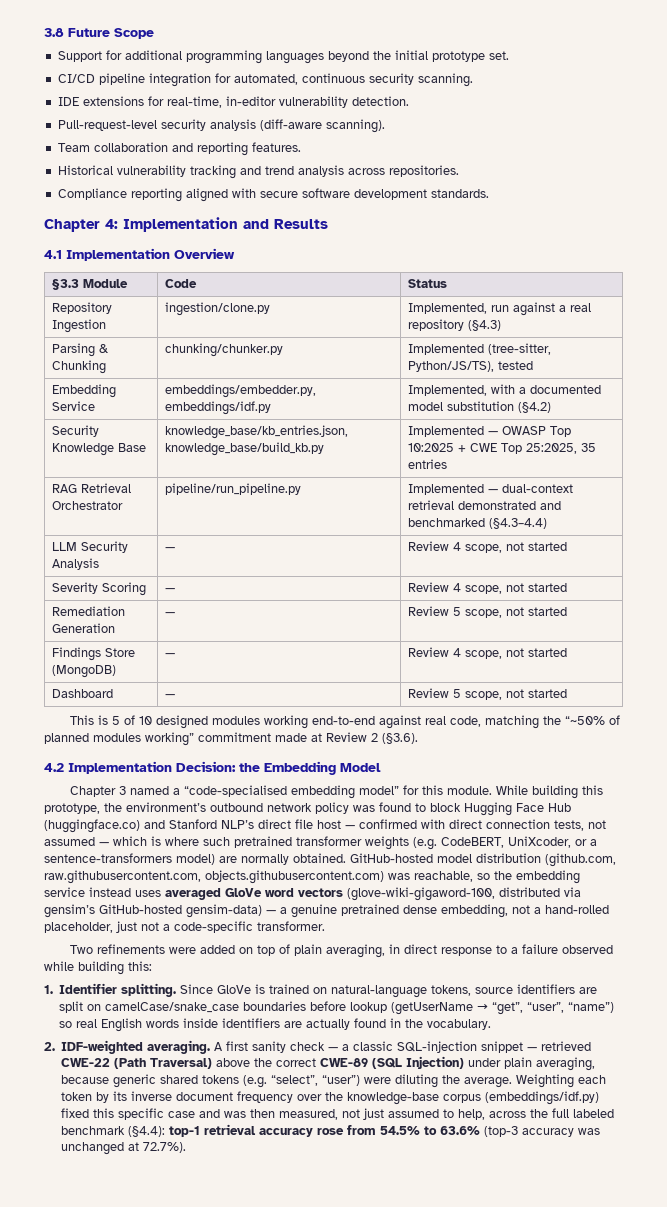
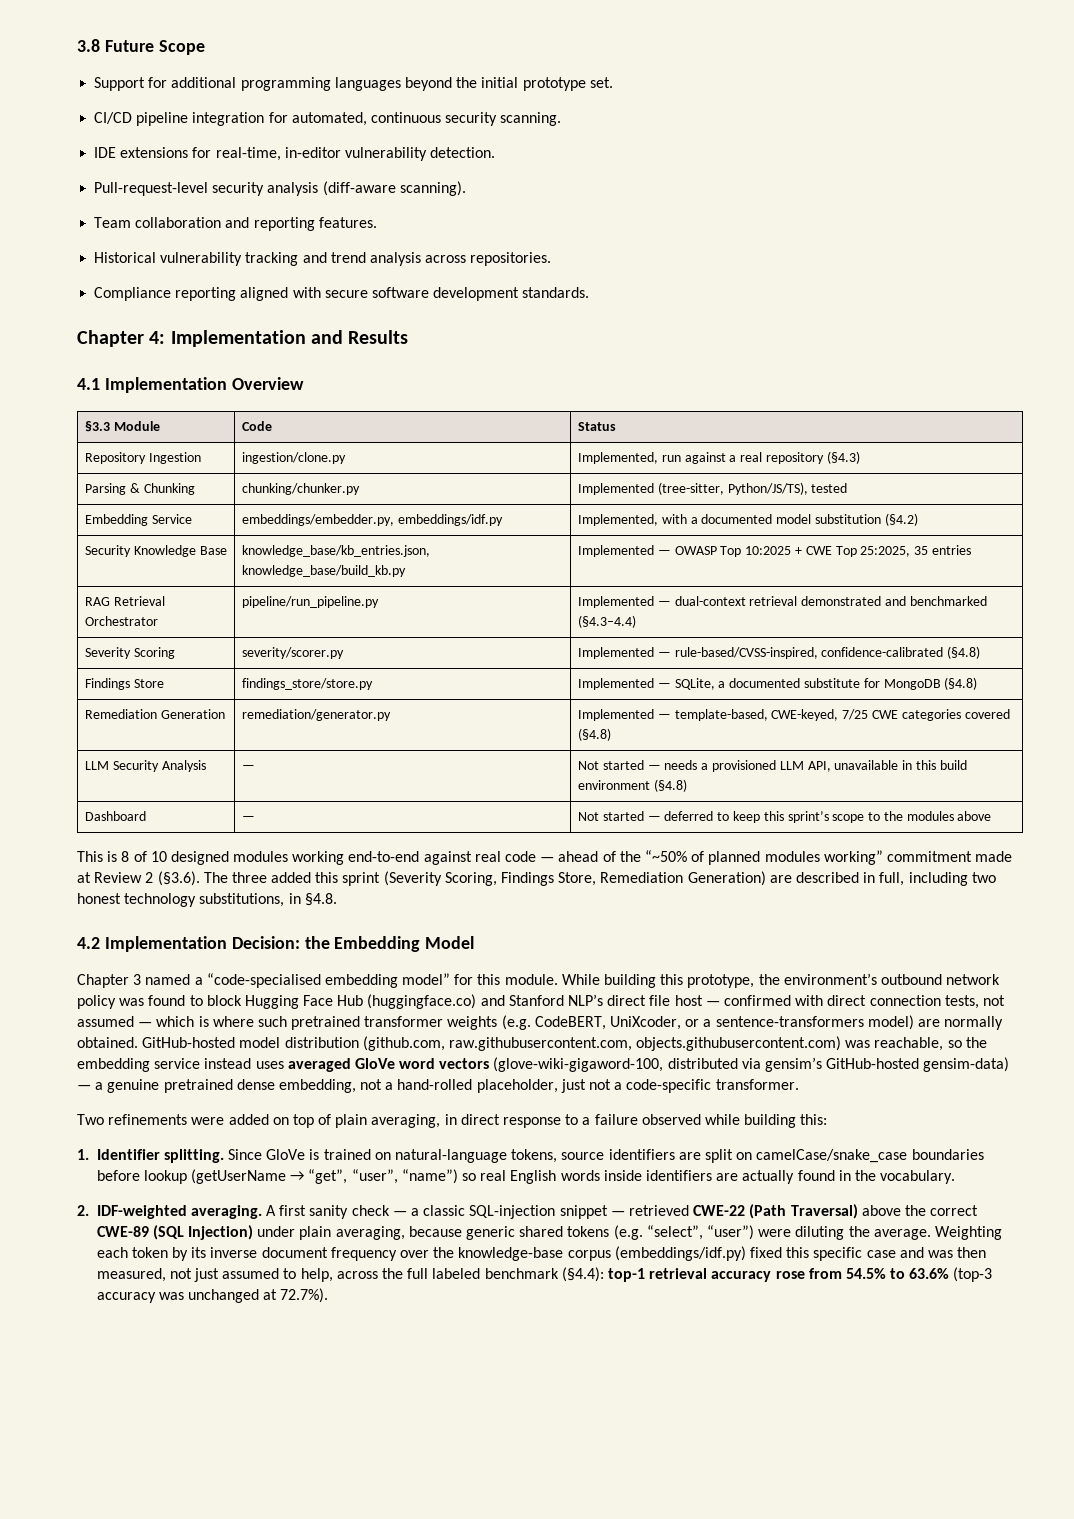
(547, 523) none -> [85,647,175,659] [242,647,345,659] [578,646,981,659] [85,678,164,690] [242,678,374,690] [578,677,978,690] [85,709,225,719] [242,709,392,721] [578,709,1010,721] [578,728,612,741] // Severity Scoring | severity/scorer.py | Implemented — rule-based/CVSS-inspired, confidence-calibrated (§4.8) // Findings Store | findings_store/store.py | Implemented — SQLite, a documented substitute for MongoDB (§4.8) // Remediation Generation | remediation/generator.py | Implemented — template-based, CWE-keyed, 7/25 CWE categories covered (§4.8)
[407,541,567,553] [51,582,146,596] [164,588,175,592] [407,582,567,594] [51,606,125,616] [51,623,115,633] [164,612,175,616] [407,606,567,618] [51,647,135,661] [51,665,116,678] [164,653,175,657] [407,647,567,659] [51,689,113,698] [164,694,175,698] [407,688,567,700] Review 4 scope, not started // Severity Scoring | — | Review 4 scope, not started // Remediation Generation | — | Review 5 scope, not started // Findings Store (MongoDB) | — | Review 4 scope, not started // Dashboard | — | Review 5 scope, not started -> [578,760,967,772] [578,779,687,792] [85,811,147,821] [242,816,256,821] [578,811,992,823] Not started — needs a provisioned LLM API, unavailable in this build environment (§4.8) // Dashboard | — | Not started — deferred to keep this sprint’s scope to the modules above
[111,716,120,725] 5 -> [121,851,130,862] 8
[449,715,539,729] code, matching -> [505,851,616,862] code — ahead of
(418, 738) none -> [203,871,996,886] [77,893,337,907] The three added this sprint (Severity Scoring, Findings Store, Remediation Generation) are described in full, including two honest technology substitutions, in §4.8.

